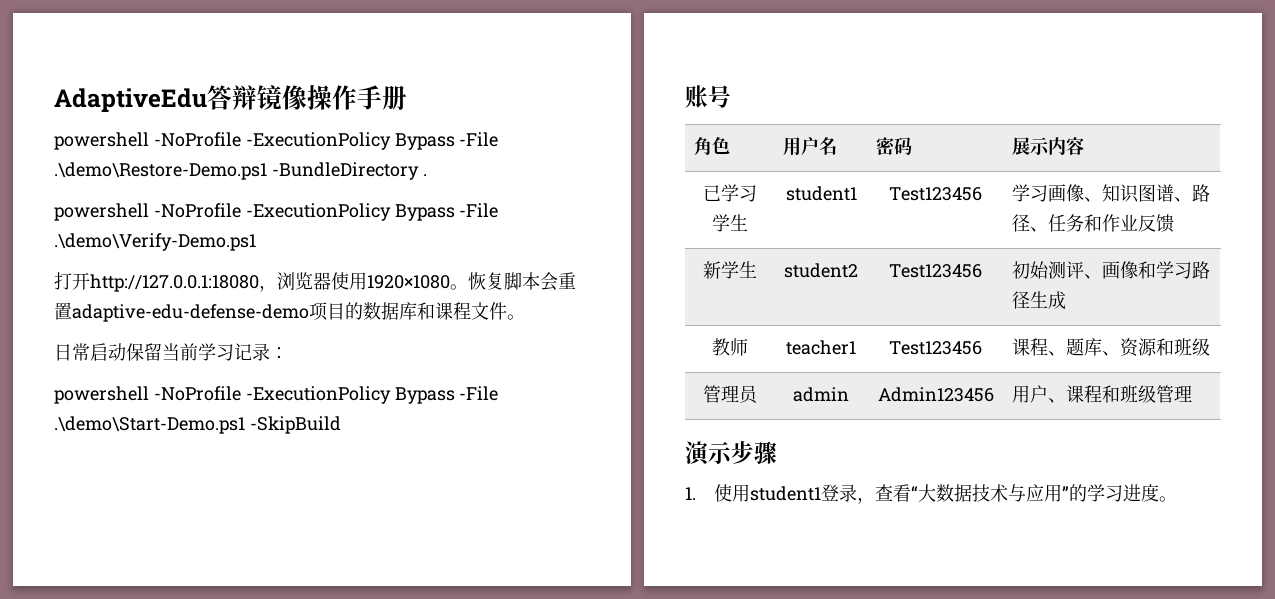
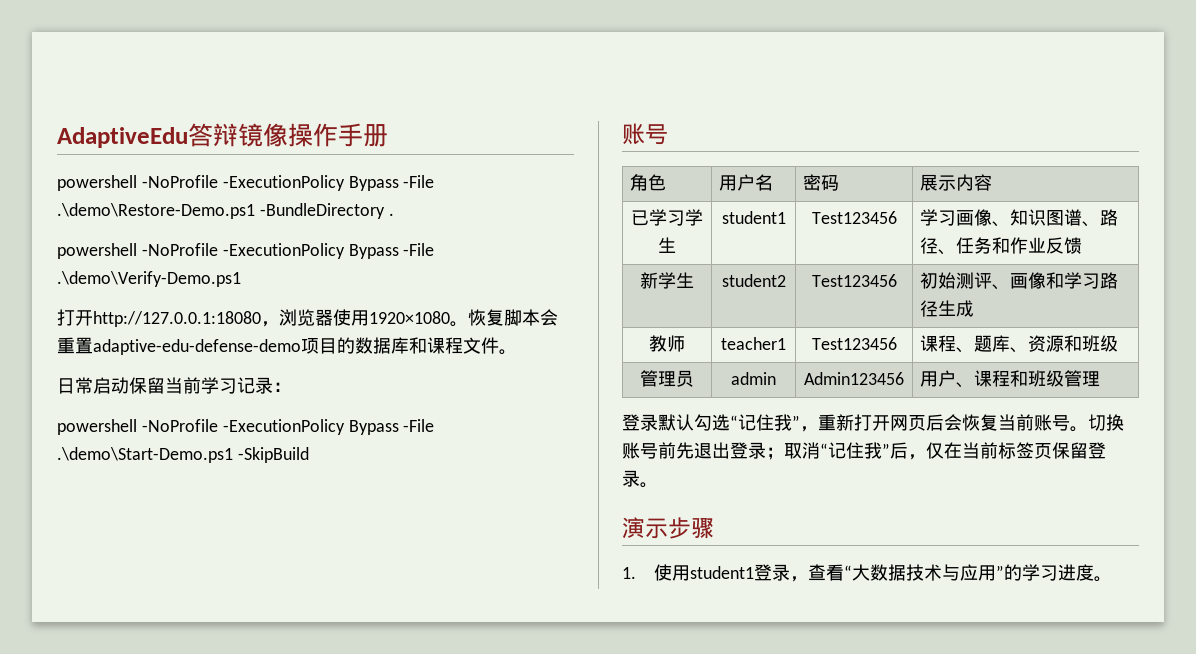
(1193, 393) none -> [622,414,1124,432] [622,442,1106,460] [622,470,658,488] // 登录默认勾选“记住我”，重新打开网页后会恢复当前账号。切换账号前先退出登录；取消“记住我”后，仅在当前标签页保留登录。

